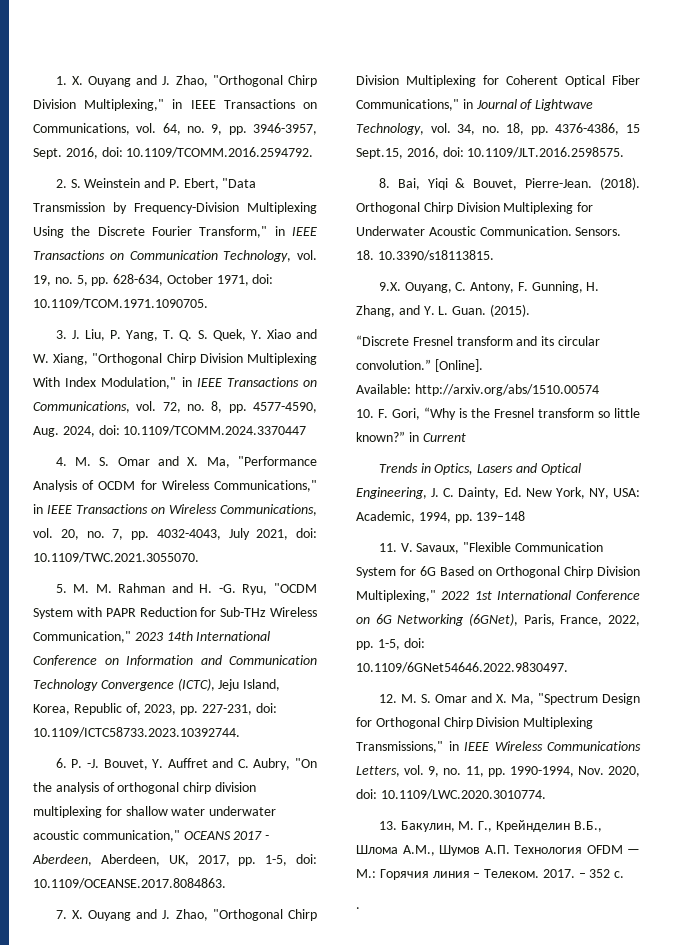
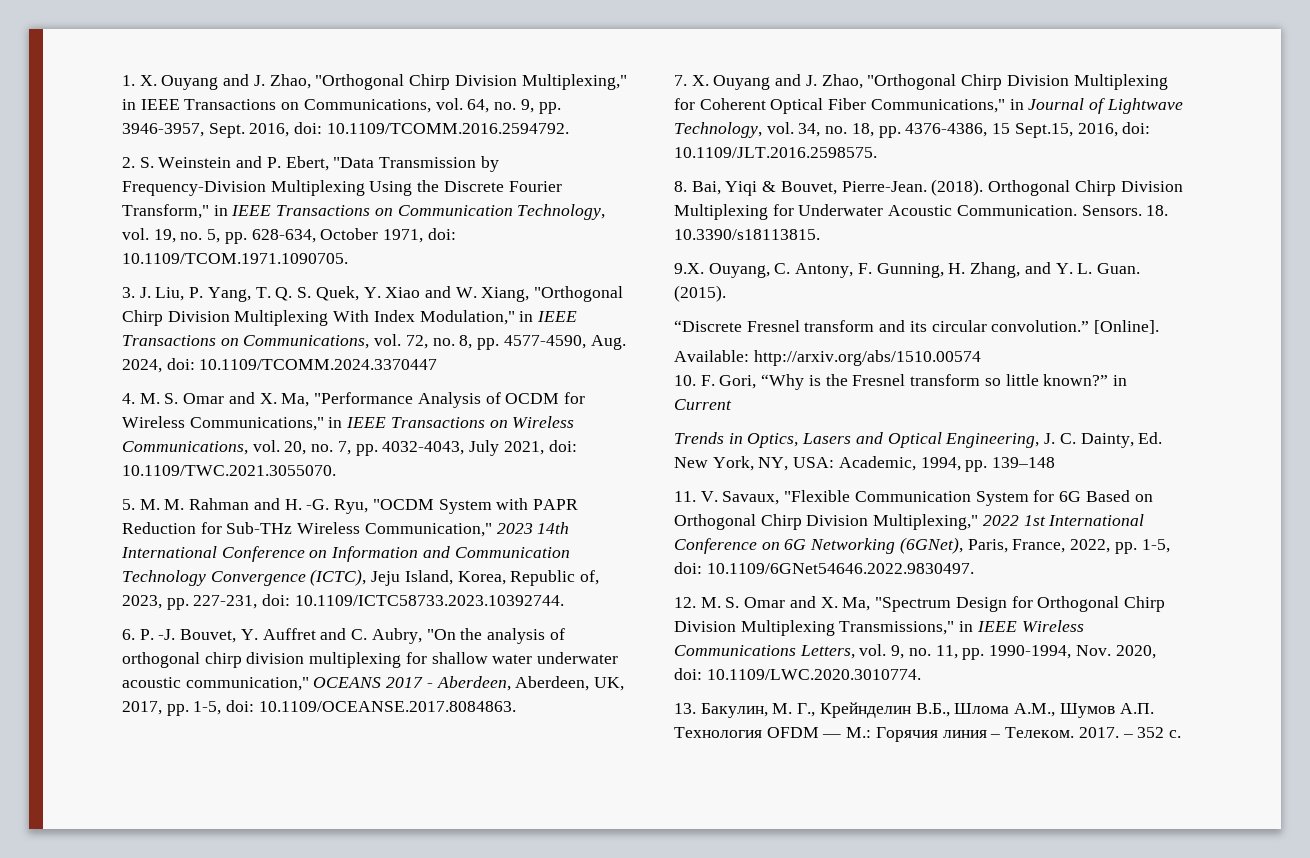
[356,907,360,909] // . -> (1181, 734) none

